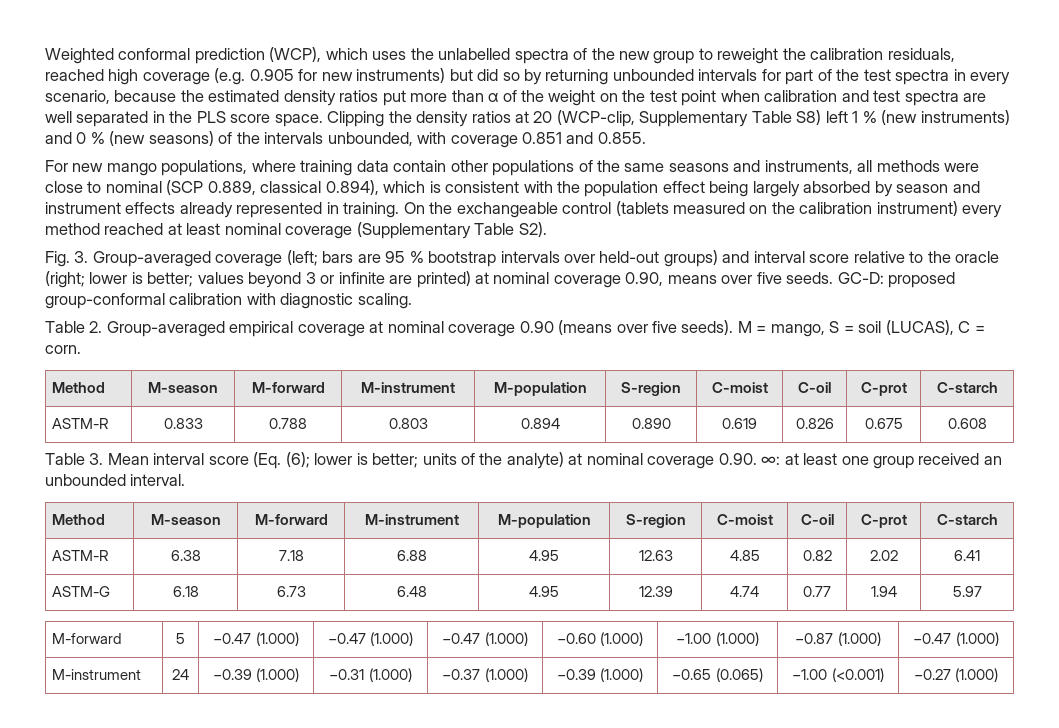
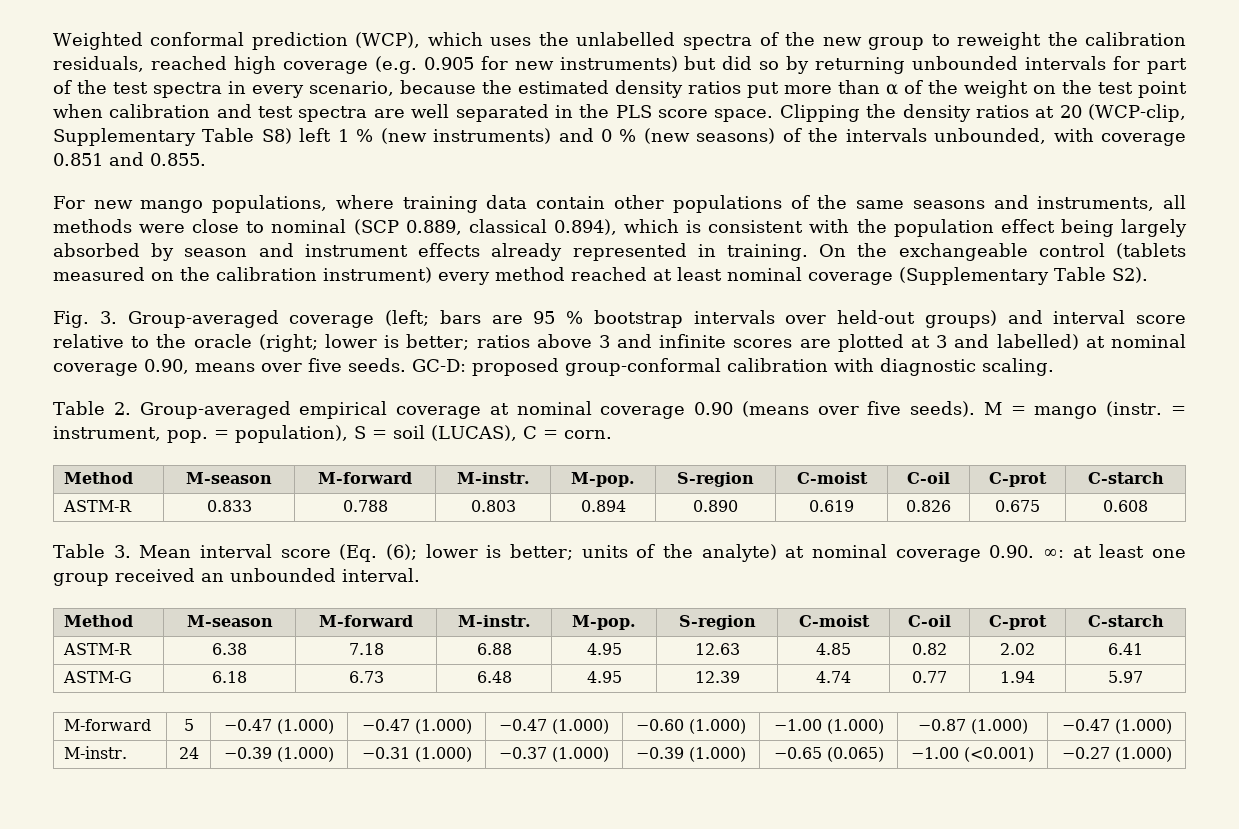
[197,271,471,288] values beyond 3 or infinite are printed) -> [476,334,1079,352] ratios above 3 and infinite scores are plotted at 3 and labelled)
[770,324,825,337] mango, -> [1034,401,1187,419] [53,425,348,443] mango (instr. = instrument, pop. = population),
[361,382,455,393] [493,382,587,396] M-instrument | M-population -> [456,472,530,484] [571,472,635,487] M-instr. | M-pop.
[364,514,459,525] [497,514,591,528] M-instrument | M-population -> [457,615,531,627] [572,615,636,630] M-instr. | M-pop.
[51,669,141,680] M-instrument -> [64,746,128,759] M-instr.

